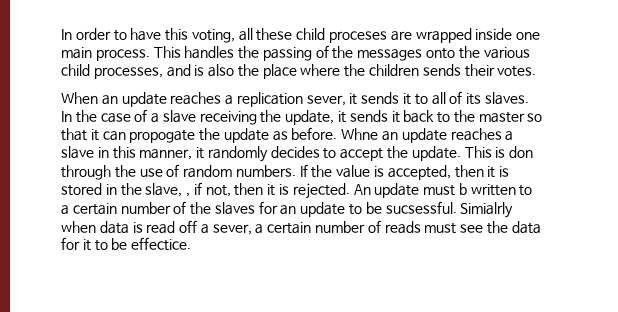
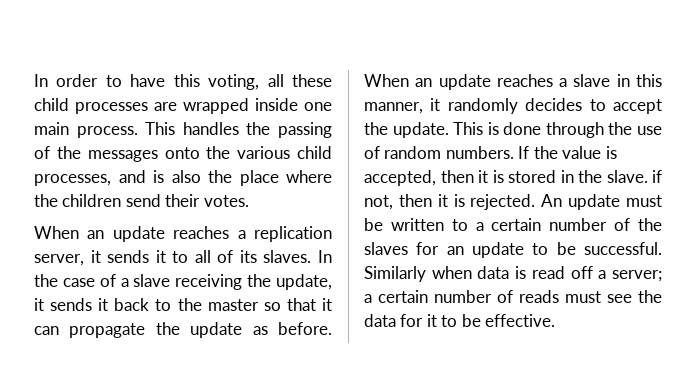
[329,31,388,43] proceses -> [75,102,148,114] processes
[422,64,461,76] sends -> [125,194,161,207] send
[306,95,346,106] sever, -> [34,254,84,266] server,
[129,130,196,143] propogate -> [69,323,146,338] propagate
[341,128,379,140] Whne -> [364,74,409,87] When
[509,146,534,158] don -> [503,122,542,135] done
[145,183,191,197] slave, , -> [606,170,648,183] slave.
[458,183,467,195] b -> [364,218,383,231] be
[385,201,514,218] sucsessful. Simialrly -> [584,242,662,255] [364,266,426,282] successful. Similarly
[212,224,252,235] sever, -> [612,270,662,282] server;
[131,237,192,251] effectice. -> [485,314,556,327] effective.

